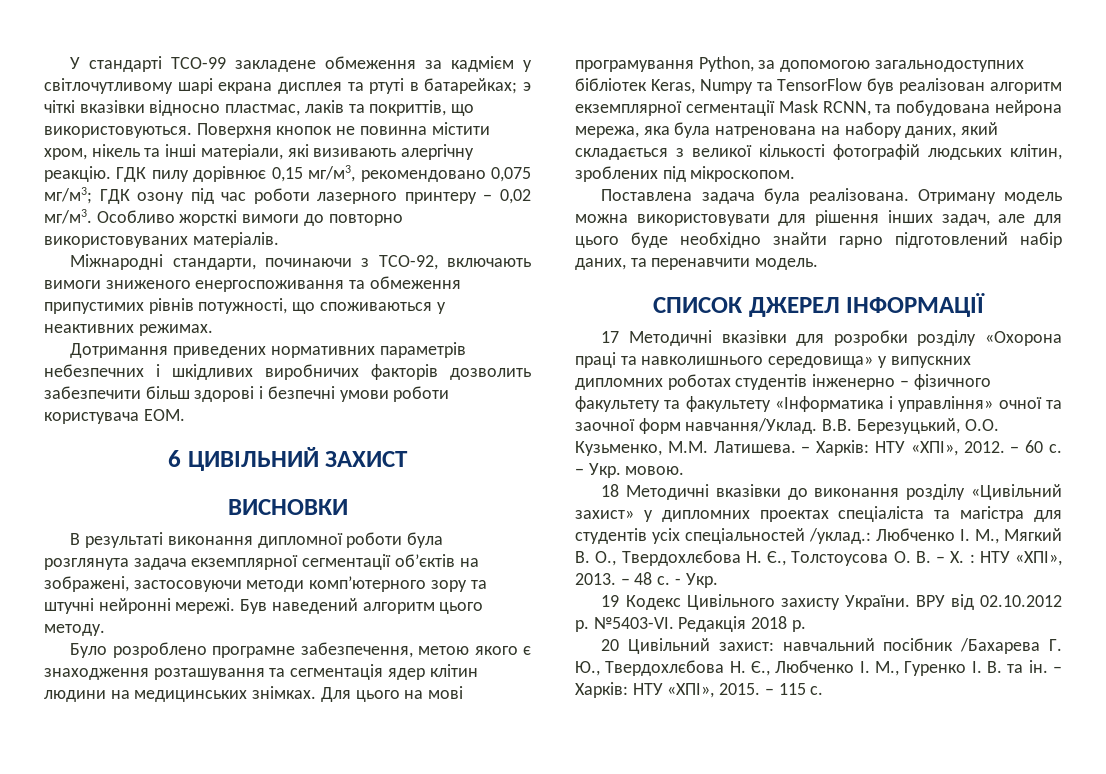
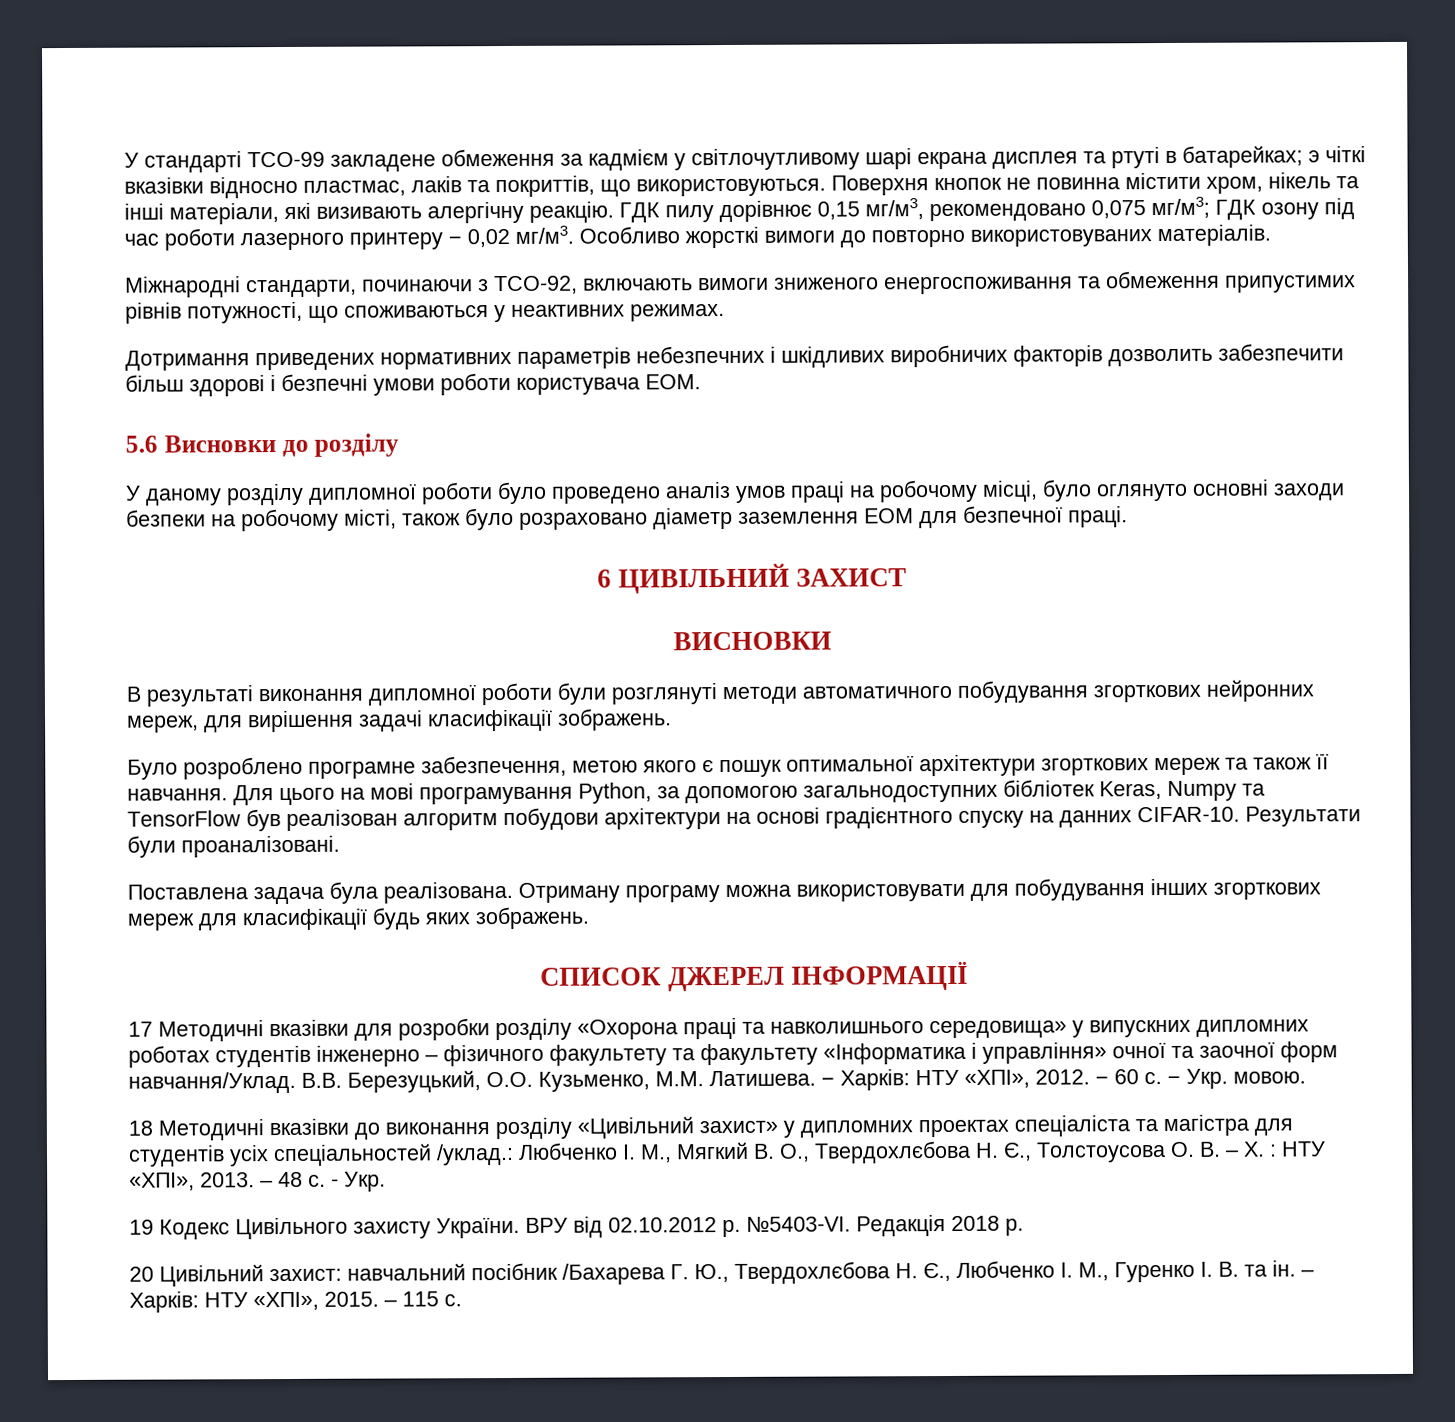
(185, 415) none -> [125,433,400,458] [125,479,1345,506] [126,505,1128,532] // 5.6 Висновки до розділу // У даному розділу дипломної роботи було проведено аналіз умов праці на робочому місці, було оглянуто основні заходи безпеки на робочому місті, також було розраховано діаметр заземлення ЕОМ для безпечної праці.
[407,532,444,548] [44,554,479,570] [44,576,487,592] [44,598,484,614] [44,624,105,636] була розглянута задача екземплярної сегментації об’єктів на зображені, застосовуючи методи комп’ютерного зору та штучні нейронні мережі. Був наведений алгоритм цього методу. -> [557,679,1314,705] [127,708,672,733] були розглянуті методи автоматичного побудування згорткових нейронних мереж, для вирішення задачі класифікації зображень.
[44,664,478,680] [44,686,317,702] знаходження розташування та сегментація ядер клітин людини на медицинських знімках. -> [719,753,1329,778] [127,788,228,801] пошук оптимальної архітектури згорткових мереж та також її навчання.
[575,100,1062,116] [575,122,999,138] [575,144,1062,160] [575,166,796,182] екземплярної сегментації Mask RCNN, та побудована нейрона мережа, яка була натренована на набору даних, який складається з великої кількості фотографій людських клітин, зроблених під мікроскопом. -> [503,806,1361,831] [127,835,340,858] побудови архітектури на основі градієнтного спуску на данних CIFAR-10. Результати були проаналізовані.
[1004,192,1062,204] модель -> [625,885,720,903] програму
[815,210,1062,226] [575,232,1062,248] [575,258,819,270] рішення інших задач, але для цього буде необхідно знайти гарно підготовлений набір даних, та перенавчити модель. -> [1014,878,1321,901] [127,906,589,931] побудування інших згорткових мереж для класифікації будь яких зображень.

